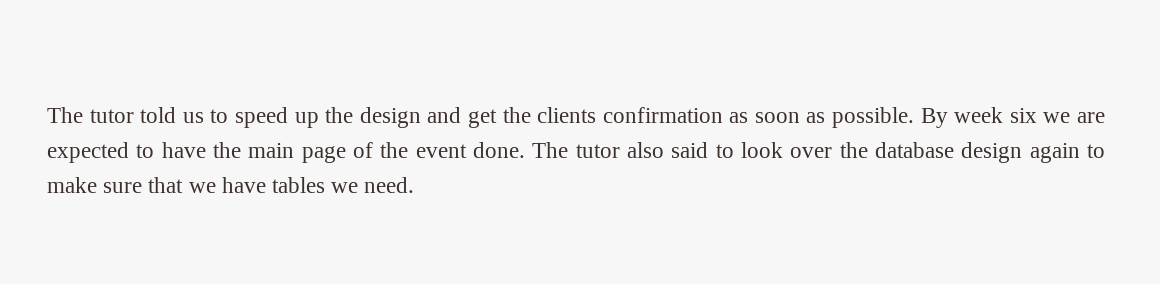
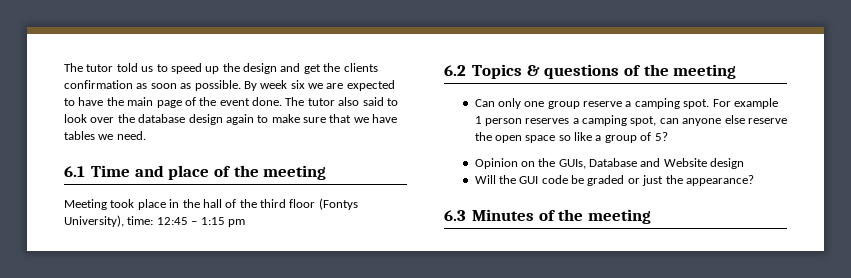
(415, 185) none -> [64,165,327,180] [64,198,358,210] [64,215,245,227] [444,64,737,79] [474,98,778,109] [474,115,787,126] [474,132,668,143] [474,158,745,169] [474,175,754,186] [444,209,652,224] // 6.1 Time and place of the meeting // Meeting took place in the hall of the third floor (Fontys University), time: 12:45 – 1:15 pm // 6.2 Topics & questions of the meeting // Can only one group reserve a camping spot. For example 1 person reserves a camping spot, can anyone else reserve the open space so like a group of 5? // Opinion on the GUIs, Database and Website design // Will the GUI code be graded or just the appearance? // 6.3 Minutes of the meeting

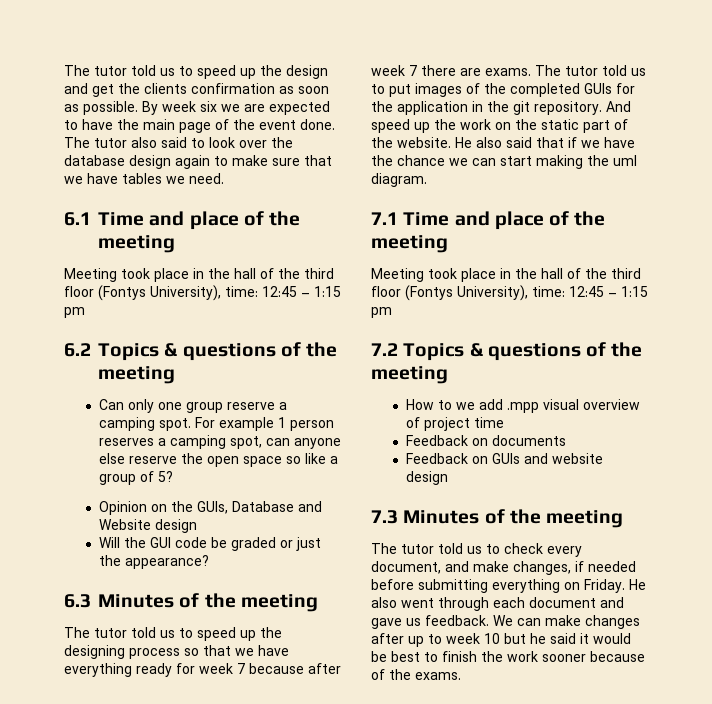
(652, 216) none -> [64,627,282,641] [64,645,289,659] [64,663,341,677] [371,65,646,76] [371,83,635,97] [371,101,631,115] [371,119,628,133] [371,137,635,148] [371,155,637,169] [371,173,427,187] [371,211,606,230] [371,235,448,253] [371,268,641,282] [371,285,648,301] [371,307,392,318] [371,342,643,361] [371,366,448,384] [405,399,640,413] [405,417,504,431] [405,435,566,446] [405,453,603,464] [405,471,448,485] [371,509,624,528] [371,543,582,557] [371,561,636,575] [371,579,646,593] [371,597,624,611] [371,615,640,629] [371,633,631,647] [371,651,645,662] [371,669,461,680] // The tutor told us to speed up the designing process so that we have everything ready for week 7 because after week 7 there are exams. The tutor told us to put images of the completed GUIs for the application in the git repository. And speed up the work on the static part of the website. He also said that if we have the chance we can start making the uml diagram. // 7.1 Time and place of the meeting // Meeting took place in the hall of the third floor (Fontys University), time: 12:45 – 1:15 pm // 7.2 Topics & questions of the meeting // How to we add .mpp visual overview of project time // Feedback on documents // Feedback on GUIs and website design // 7.3 Minutes of the meeting // The tutor told us to check every document, and make changes, if needed before submitting everything on Friday. He also went through each document and gave us feedback. We can make changes after up to week 10 but he said it would be best to finish the work sooner because of the exams.

